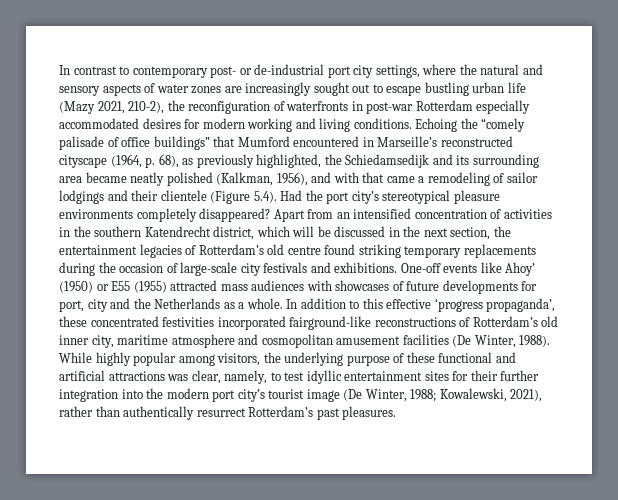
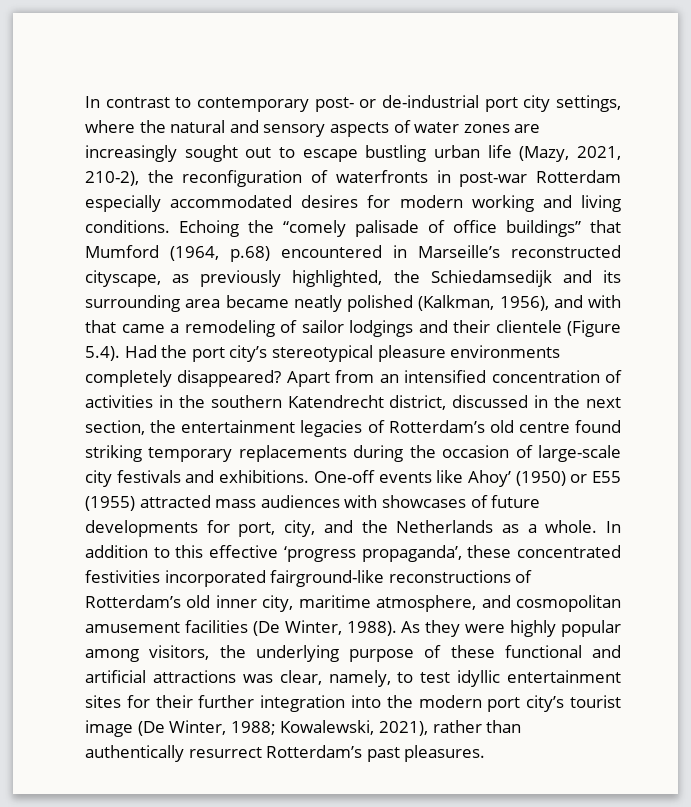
[59,101,95,114] (Mazy -> [519,146,570,162] (Mazy,
(290, 141) none -> [170,246,270,262] (1964, p.68)
[59,154,179,168] cityscape (1964, p. 68), -> [85,270,161,287] cityscape,
[256,226,331,237] which will be -> (447, 402) none
[87,299,108,312] city -> [284,520,316,537] city,
[171,334,235,348] atmosphere -> [376,595,477,612] atmosphere,
[59,352,92,363] While -> [401,620,506,637] As they were

